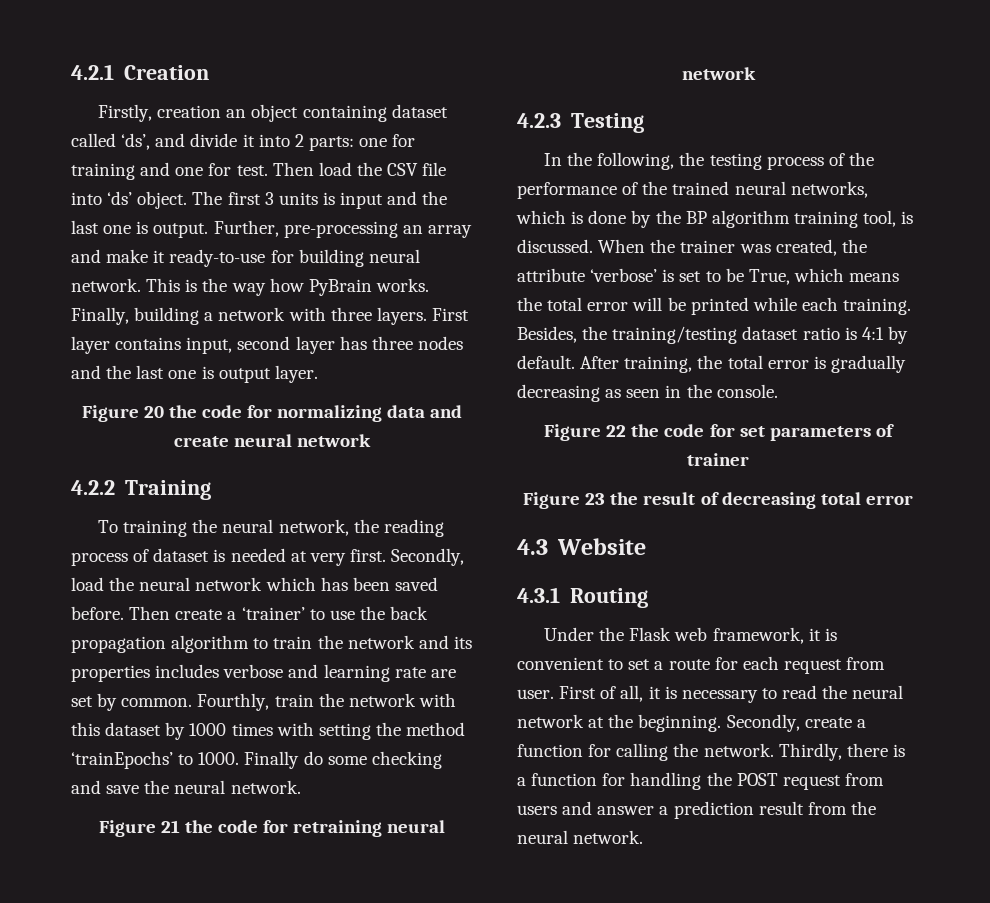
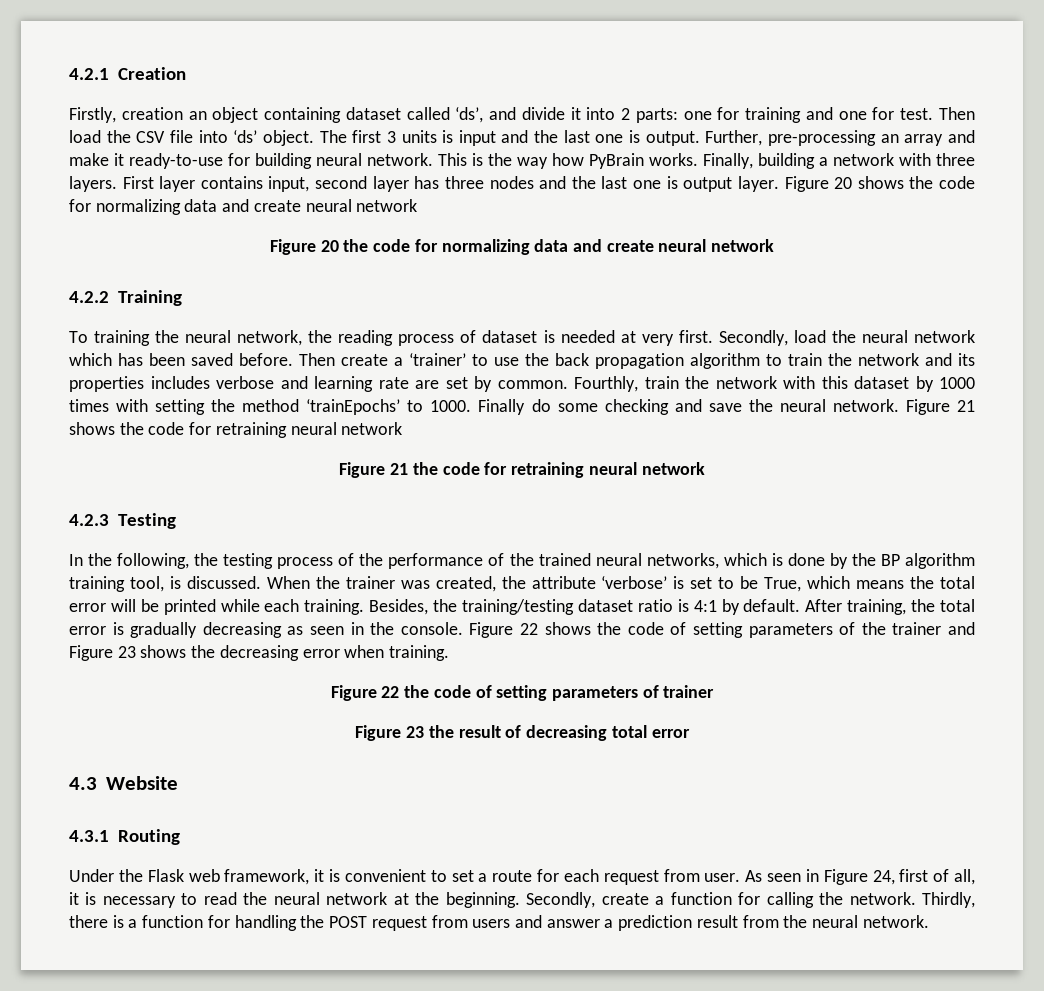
(318, 374) none -> [784,176,975,192] [69,199,418,215] Figure 20 shows the code for normalizing data and create neural network
(301, 787) none -> [905,399,975,415] [69,422,403,438] Figure 21 shows the code for retraining neural network
(778, 391) none -> [469,622,976,638] [69,645,450,661] Figure 22 shows the code of setting parameters of the trainer and Figure 23 shows the decreasing error when training.
[709,424,765,437] for set -> [475,685,548,701] of setting
[559,686,597,699] First -> [745,869,929,885] As seen in Figure 24, first

